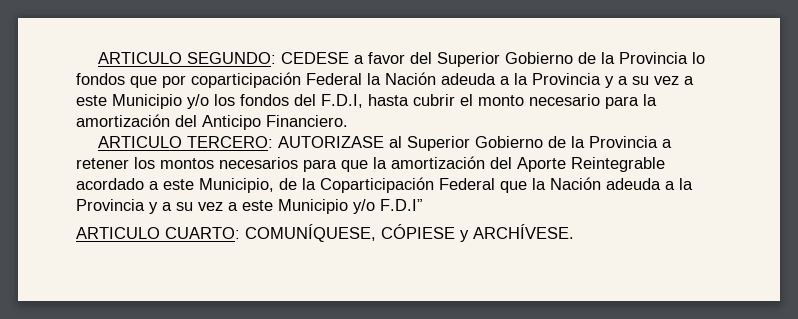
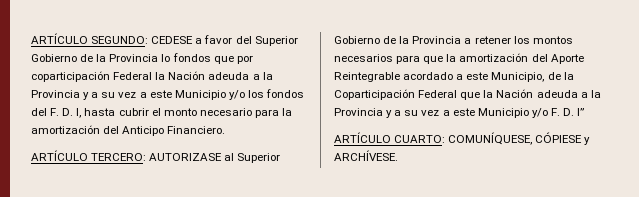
[97,52,182,64] ARTICULO -> [31,33,88,44] ARTÍCULO
[321,94,363,108] F.D.I, -> [50,108,82,118] F. D. I,
[97,136,182,148] ARTICULO -> [31,150,88,161] ARTÍCULO
[380,199,423,211] [76,227,160,239] F.D.I” // ARTICULO -> [550,108,585,116] [334,132,391,143] F. D. I” // ARTÍCULO

